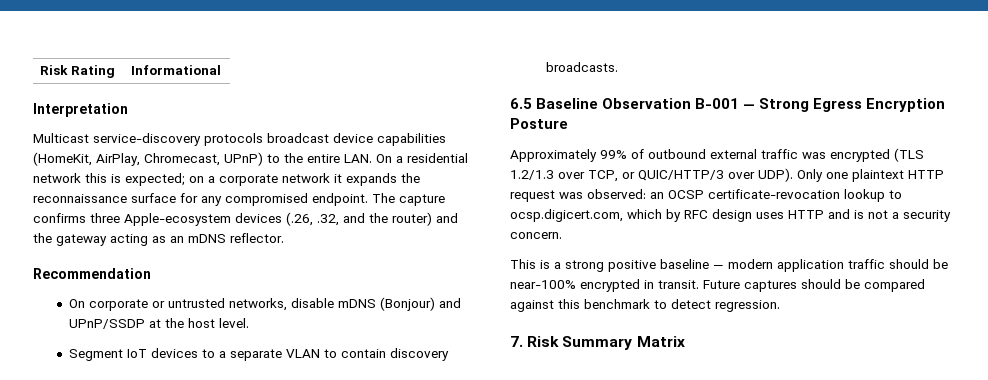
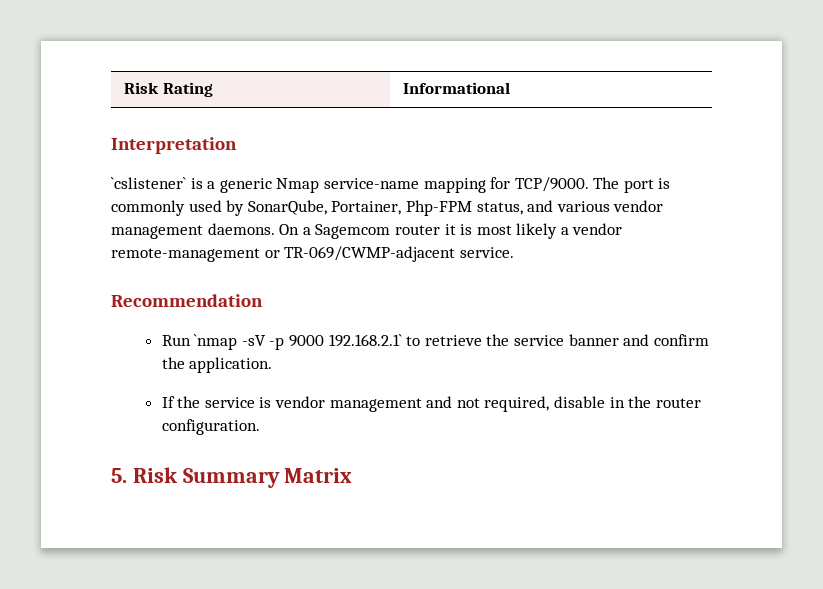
[33,133,446,146] [33,152,468,166] [33,173,420,186] [33,193,445,206] [33,212,458,226] [33,233,284,246] [33,268,151,279] [69,297,462,311] [69,318,250,329] [69,348,450,361] [546,62,619,72] [510,98,946,112] [510,118,568,129] [510,148,924,162] [510,168,944,182] [510,189,902,202] [510,209,951,222] [510,232,562,239] [510,259,948,272] [510,279,925,292] [510,299,780,312] [510,336,523,347] Multicast service-discovery protocols broadcast device capabilities (HomeKit, AirPlay, Chromecast, UPnP) to the entire LAN. On a residential network this is expected; on a corporate network it expands the reconnaissance surface for any compromised endpoint. The capture confirms three Apple-ecosystem devices (.26, .32, and the router) and the gateway acting as an mDNS reflector. // Recommendation // On corporate or untrusted networks, disable mDNS (Bonjour) and UPnP/SSDP at the host level. // Segment IoT devices to a separate VLAN to contain discovery broadcasts. // 6.5 Baseline Observation B-001 — Strong Egress Encryption Posture // Approximately 99% of outbound external traffic was encrypted (TLS 1.2/1.3 over TCP, or QUIC/HTTP/3 over UDP). Only one plaintext HTTP request was observed: an OCSP certificate-revocation lookup to ocsp.digicert.com, which by RFC design uses HTTP and is not a security concern. // This is a strong positive baseline — modern application traffic should be near-100% encrypted in transit. Future captures should be compared against this benchmark to detect regression. // 7. -> [111,177,671,193] [111,200,664,216] [111,223,623,239] [111,246,514,262] [111,294,263,307] [161,334,709,350] [161,357,273,373] [161,396,701,412] [161,419,260,435] [111,468,127,483] `cslistener` is a generic Nmap service-name mapping for TCP/9000. The port is commonly used by SonarQube, Portainer, Php-FPM status, and various vendor management daemons. On a Sagemcom router it is most likely a vendor remote-management or TR-069/CWMP-adjacent service. // Recommendation // Run `nmap -sV -p 9000 192.168.2.1` to retrieve the service banner and confirm the application. // If the service is vendor management and not required, disable in the router configuration. // 5.

